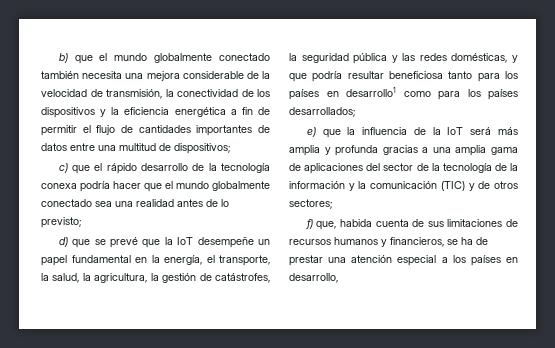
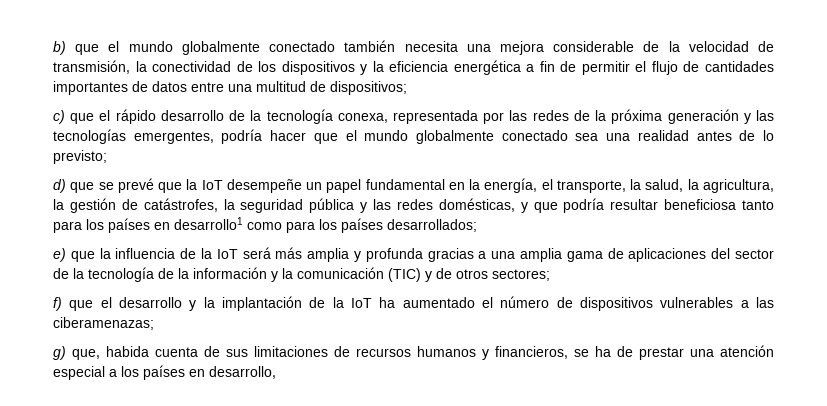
[41,183,77,189] conexa -> [337,109,774,124] [53,129,214,144] conexa, representada por las redes de la próxima generación y las tecnologías emergentes,
(313, 224) none -> [69,296,774,311] [53,317,154,330] [53,346,66,360] que el desarrollo y la implantación de la IoT ha aumentado el número de dispositivos vulnerables a las ciberamenazas; // g)

